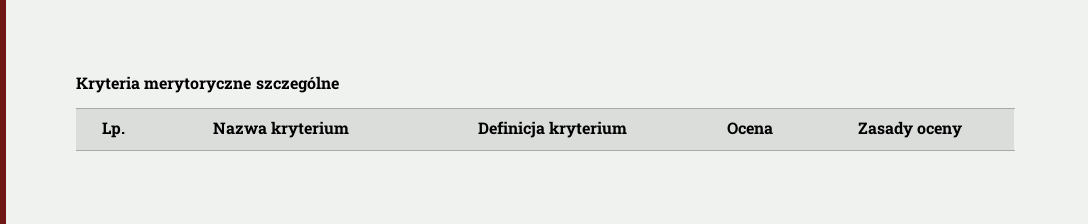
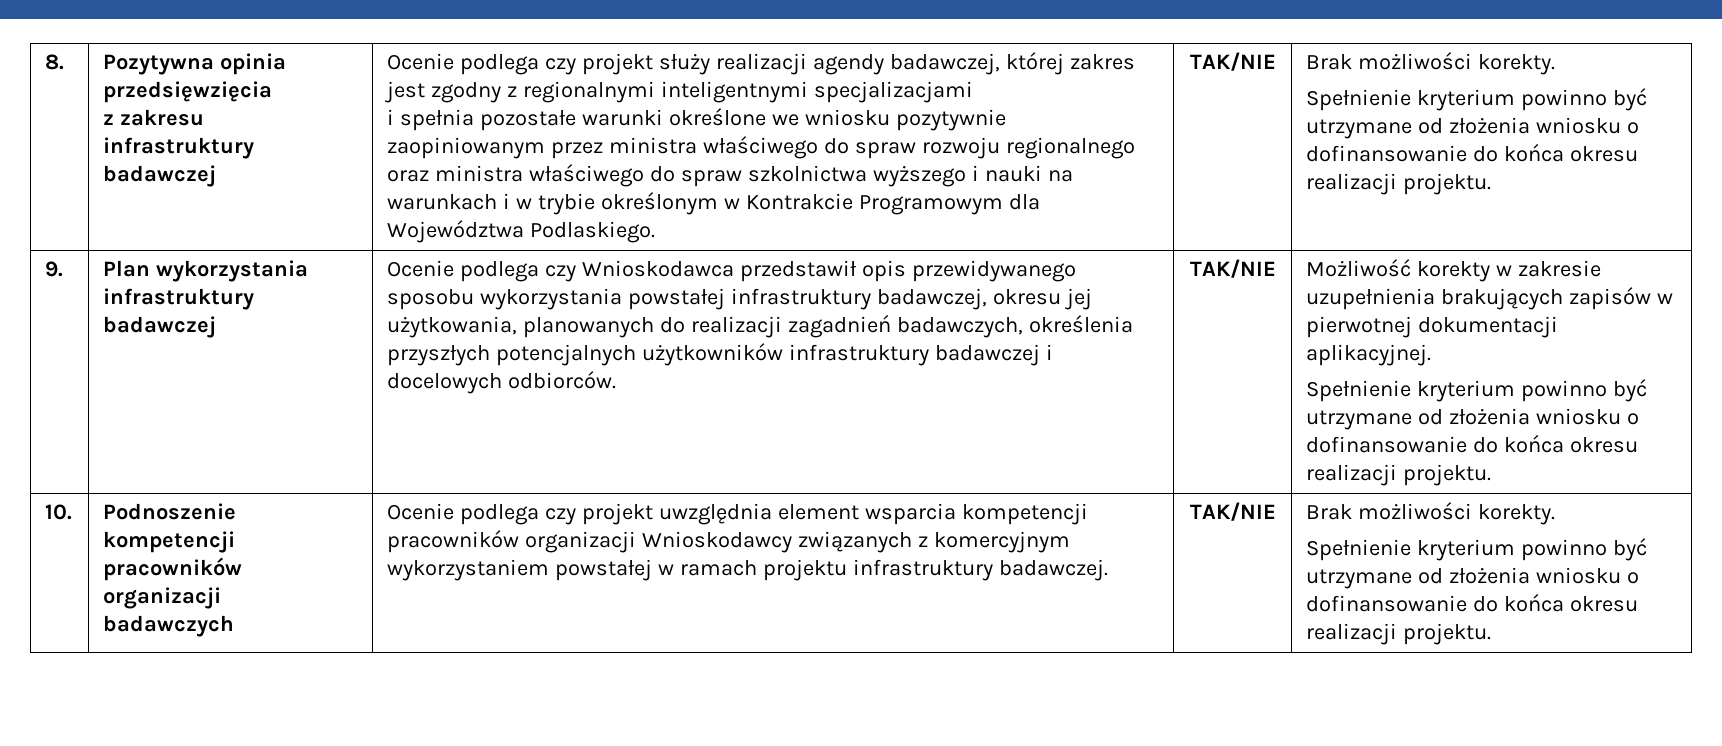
[76,76,339,93] [102,122,125,138] [212,121,350,138] [477,121,628,138] [726,122,773,135] [857,121,963,138] Kryteria merytoryczne szczególne // Lp. | Nazwa kryterium | Definicja kryterium | Ocena | Zasady oceny -> [45,54,65,70] [103,53,287,75] [103,81,273,103] [103,109,205,126] [103,137,255,159] [103,165,217,187] [387,52,1135,75] [385,81,974,103] [387,108,1006,131] [387,136,1135,159] [387,164,1073,187] [387,192,1040,215] [387,220,656,243] [1189,52,1276,71] [1306,52,1556,75] [1306,88,1648,111] [1306,117,1640,139] [1306,143,1639,162] [1306,173,1492,195] [45,261,64,277] [103,260,309,282] [103,288,255,310] [103,316,217,338] [387,260,1077,282] [387,288,1093,310] [387,314,1134,338] [387,343,1054,366] [387,371,617,394] [1189,259,1276,278] [1306,259,1602,282] [1306,287,1674,310] [1306,316,1559,338] [1306,344,1432,366] [1306,379,1648,402] [1306,408,1640,430] [1306,434,1639,453] [1306,464,1492,486] [45,504,73,520] [103,503,237,520] [103,531,236,553] [103,557,243,581] [103,587,222,609] [103,615,235,637] [387,503,1088,525] [387,530,1071,553] [387,559,1109,581] [1189,502,1276,521] [1306,502,1556,525] [1306,538,1648,561] [1306,567,1640,589] [1306,593,1639,612] [1306,623,1492,645] 8. | Pozytywna opinia przedsięwzięcia // z zakresu infrastruktury badawczej | Ocenie podlega czy projekt służy realizacji agendy badawczej, której zakres jest zgodny z regionalnymi inteligentnymi specjalizacjami // i spełnia pozostałe warunki określone we wniosku pozytywnie zaopiniowanym przez ministra właściwego do spraw rozwoju regionalnego oraz ministra właściwego do spraw szkolnictwa wyższego i nauki na warunkach i w trybie określonym w Kontrakcie Programowym dla Województwa Podlaskiego. | TAK/NIE | Brak możliwości korekty. // Spełnienie kryterium powinno być utrzymane od złożenia wniosku o dofinansowanie do końca okresu realizacji projektu. // 9. | Plan wykorzystania infrastruktury badawczej | Ocenie podlega czy Wnioskodawca przedstawił opis przewidywanego sposobu wykorzystania powstałej infrastruktury badawczej, okresu jej użytkowania, planowanych do realizacji zagadnień badawczych, określenia przyszłych potencjalnych użytkowników infrastruktury badawczej i docelowych odbiorców. | TAK/NIE | Możliwość korekty w zakresie uzupełnienia brakujących zapisów w pierwotnej dokumentacji aplikacyjnej. // Spełnienie kryterium powinno być utrzymane od złożenia wniosku o dofinansowanie do końca okresu realizacji projektu. // 10. | Podnoszenie kompetencji pracowników organizacji badawczych | Ocenie podlega czy projekt uwzględnia element wsparcia kompetencji pracowników organizacji Wnioskodawcy związanych z komercyjnym wykorzystaniem powstałej w ramach projektu infrastruktury badawczej. | TAK/NIE | Brak możliwości korekty. // Spełnienie kryterium powinno być utrzymane od złożenia wniosku o dofinansowanie do końca okresu realizacji projektu.

